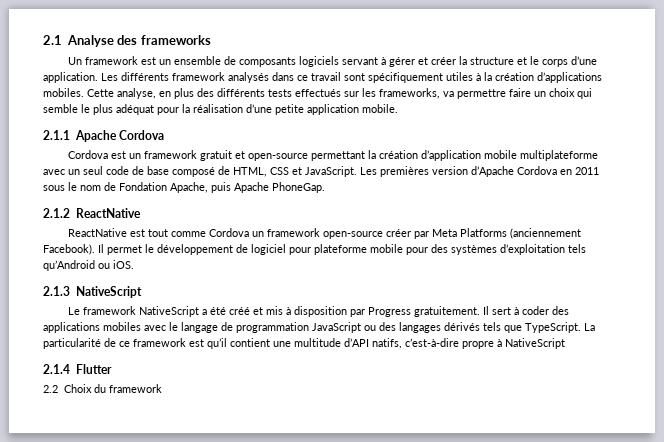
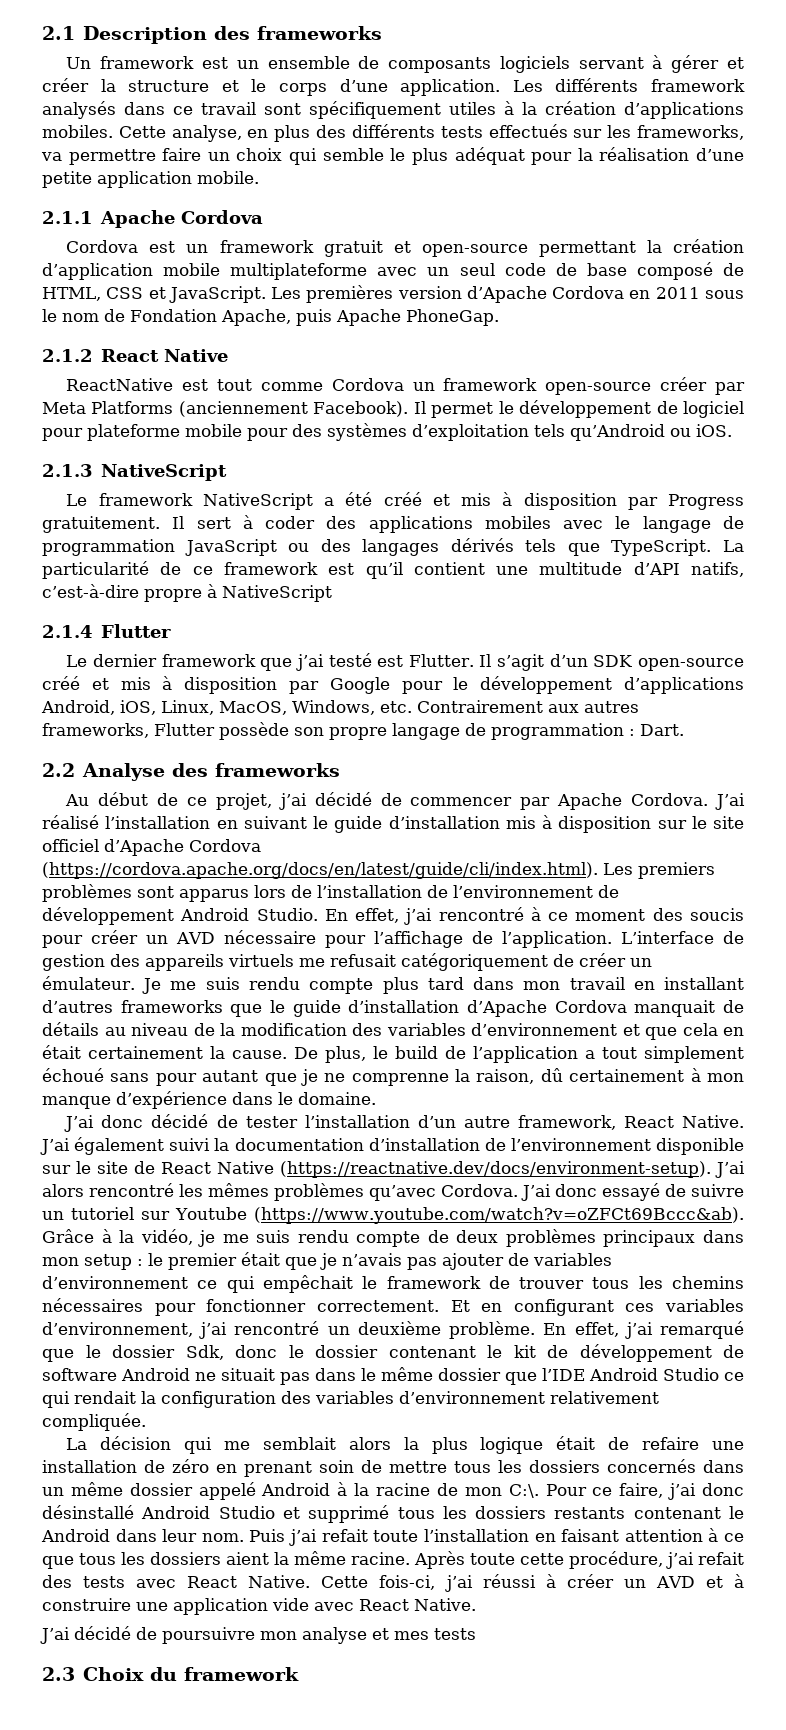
[66,35,114,47] Analyse -> [83,26,208,44] Description
[75,208,141,218] ReactNative -> [101,349,229,362] React Native
[43,385,58,393] 2.2 -> [66,653,744,671] [42,676,744,694] [41,700,639,715] [42,722,684,740] [42,763,341,781] [65,792,745,810] [42,815,744,833] [42,839,261,856] [42,862,715,879] [42,884,619,902] [42,907,744,925] [42,930,745,948] [42,953,652,971] [42,976,745,994] [42,1000,744,1017] [42,1022,744,1040] [42,1045,744,1063] [42,1068,744,1086] [42,1091,376,1109] [64,1114,744,1132] [40,1137,744,1155] [42,1161,745,1178] [42,1183,744,1201] [42,1207,744,1224] [42,1229,745,1247] [42,1252,612,1270] [42,1275,744,1293] [42,1298,744,1316] [42,1321,744,1339] [42,1344,744,1362] [42,1367,744,1385] [42,1391,659,1408] [42,1413,146,1431] [66,1436,744,1454] [42,1459,744,1477] [42,1482,745,1500] [42,1505,744,1523] [41,1528,745,1546] [42,1551,744,1569] [42,1574,744,1592] [42,1598,476,1615] [40,1626,476,1644] [42,1667,75,1681] Le dernier framework que j’ai testé est Flutter. Il s’agit d’un SDK open-source créé et mis à disposition par Google pour le développement d’applications Android, iOS, Linux, MacOS, Windows, etc. Contrairement aux autres frameworks, Flutter possède son propre langage de programmation : Dart. // 2.2 Analyse des frameworks // Au début de ce projet, j’ai décidé de commencer par Apache Cordova. J’ai réalisé l’installation en suivant le guide d’installation mis à disposition sur le site officiel d’Apache Cordova (https://cordova.apache.org/docs/en/latest/guide/cli/index.html). Les premiers problèmes sont apparus lors de l’installation de l’environnement de développement Android Studio. En effet, j’ai rencontré à ce moment des soucis pour créer un AVD nécessaire pour l’affichage de l’application. L’interface de gestion des appareils virtuels me refusait catégoriquement de créer un émulateur. Je me suis rendu compte plus tard dans mon travail en installant d’autres frameworks que le guide d’installation d’Apache Cordova manquait de détails au niveau de la modification des variables d’environnement et que cela en était certainement la cause. De plus, le build de l’application a tout simplement échoué sans pour autant que je ne comprenne la raison, dû certainement à mon manque d’expérience dans le domaine. // J’ai donc décidé de tester l’installation d’un autre framework, React Native. J’ai également suivi la documentation d’installation de l’environnement disponible sur le site de React Native (https://reactnative.dev/docs/environment-setup). J’ai alors rencontré les mêmes problèmes qu’avec Cordova. J’ai donc essayé de suivre un tutoriel sur Youtube (https://www.youtube.com/watch?v=oZFCt69Bccc&ab). Grâce à la vidéo, je me suis rendu compte de deux problèmes principaux dans mon setup : le premier était que je n’avais pas ajouter de variables d’environnement ce qui empêchait le framework de trouver tous les chemins nécessaires pour fonctionner correctement. Et en configurant ces variables d’environnement, j’ai rencontré un deuxième problème. En effet, j’ai remarqué que le dossier Sdk, donc le dossier contenant le kit de développement de software Android ne situait pas dans le même dossier que l’IDE Android Studio ce qui rendait la configuration des variables d’environnement relativement compliquée. // La décision qui me semblait alors la plus logique était de refaire une installation de zéro en prenant soin de mettre tous les dossiers concernés dans un même dossier appelé Android à la racine de mon C:\. Pour ce faire, j’ai donc désinstallé Android Studio et supprimé tous les dossiers restants contenant le Android dans leur nom. Puis j’ai refait toute l’installation en faisant attention à ce que tous les dossiers aient la même racine. Après toute cette procédure, j’ai refait des tests avec React Native. Cette fois-ci, j’ai réussi à créer un AVD et à construire une application vide avec React Native. // J’ai décidé de poursuivre mon analyse et mes tests // 2.3

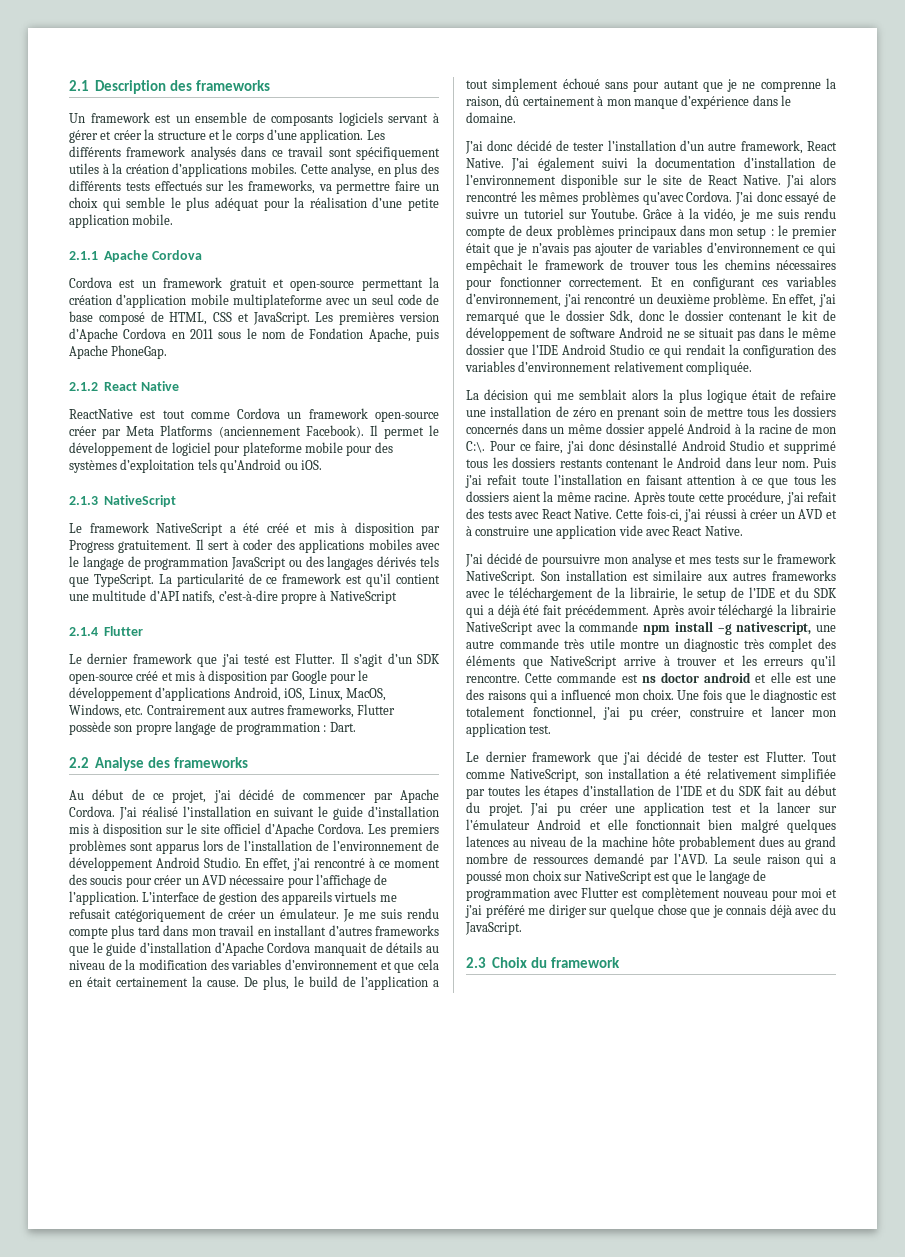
[189,839,261,852] [42,862,598,879] Cordova (https://cordova.apache.org/docs/en/latest/guide/cli/index.html). -> [318,823,364,834] Cordova.
[217,1161,711,1178] Native (https://reactnative.dev/docs/environment-setup). -> [742,175,781,185] Native.
[175,1207,744,1224] Youtube (https://www.youtube.com/watch?v=oZFCt69Bccc&ab). -> [591,208,638,219] Youtube.
(216, 1376) none -> [684,331,695,338] se
(476, 1634) none -> [742,553,836,564] [466,570,836,584] [466,587,837,601] [466,604,836,618] [466,621,836,635] [466,638,836,652] [466,655,836,669] [466,672,836,683] [466,689,837,703] [466,706,836,720] [466,723,552,737] [466,751,837,765] [466,768,836,782] [466,785,837,799] [466,802,837,816] [466,819,836,833] [466,836,836,850] [466,853,836,867] [466,870,767,884] [466,887,837,901] [465,904,836,918] [465,922,522,935] sur le framework NativeScript. Son installation est similaire aux autres frameworks avec le téléchargement de la librairie, le setup de l’IDE et du SDK qui a déjà été fait précédemment. Après avoir téléchargé la librairie NativeScript avec la commande npm install –g nativescript, une autre commande très utile montre un diagnostic très complet des éléments que NativeScript arrive à trouver et les erreurs qu’il rencontre. Cette commande est ns doctor android et elle est une des raisons qui a influencé mon choix. Une fois que le diagnostic est totalement fonctionnel, j’ai pu créer, construire et lancer mon application test. // Le dernier framework que j’ai décidé de tester est Flutter. Tout comme NativeScript, son installation a été relativement simplifiée par toutes les étapes d’installation de l’IDE et du SDK fait au début du projet. J’ai pu créer une application test et la lancer sur l’émulateur Android et elle fonctionnait bien malgré quelques latences au niveau de la machine hôte probablement dues au grand nombre de ressources demandé par l’AVD. La seule raison qui a poussé mon choix sur NativeScript est que le langage de programmation avec Flutter est complètement nouveau pour moi et j’ai préféré me diriger sur quelque chose que je connais déjà avec du JavaScript.

